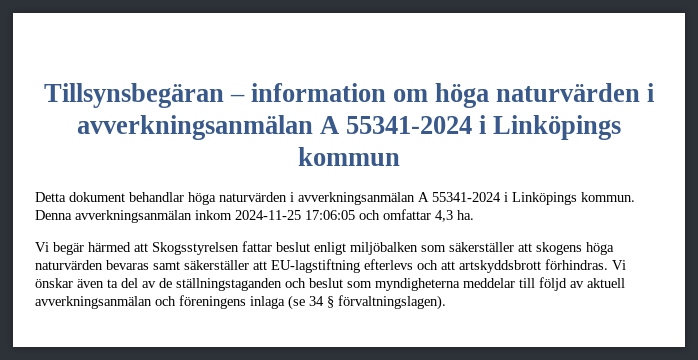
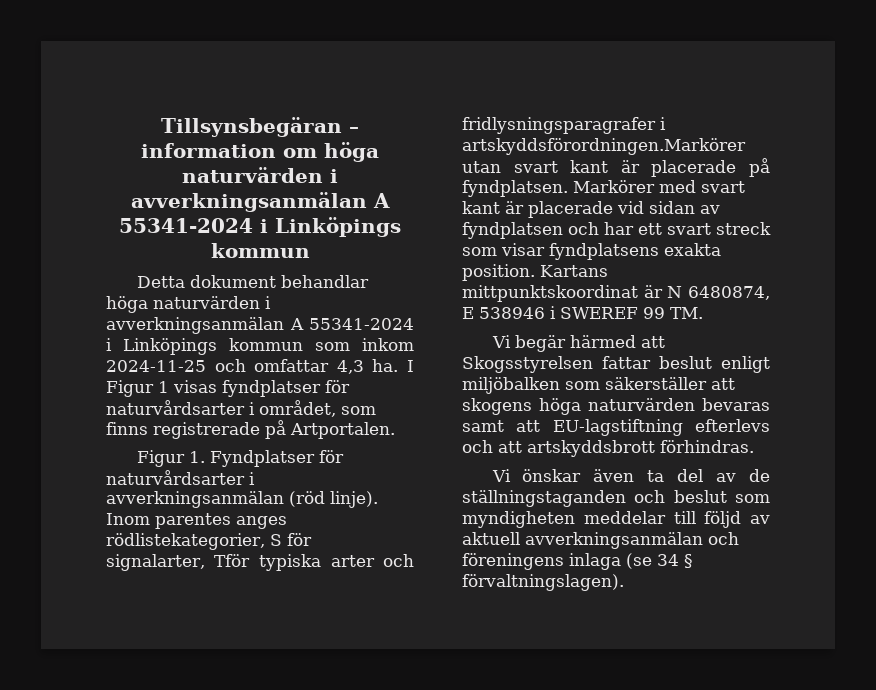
[581,192,635,202] [35,210,192,223] kommun. Denna avverkningsanmälan -> [229,338,350,351] kommun som
[305,210,355,220] 17:06:05 -> (206, 366) none
(474, 215) none -> [407,360,414,372] [106,380,350,397] [106,400,376,417] [106,420,395,439] [136,450,344,467] [106,470,255,485] [106,491,378,508] [106,513,287,529] [106,533,312,550] [106,554,414,571] [462,117,666,134] [462,138,746,155] [462,158,770,177] [462,180,745,197] [462,201,720,218] [462,222,771,239] [462,243,721,260] [462,264,608,281] [462,285,770,302] [462,306,703,319] I Figur 1 visas fyndplatser för naturvårdsarter i området, som finns registrerade på Artportalen. // Figur 1. Fyndplatser för naturvårdsarter i avverkningsanmälan (röd linje). Inom parentes anges rödlistekategorier, S för signalarter, Tför typiska arter och fridlysningsparagrafer i artskyddsförordningen.Markörer utan svart kant är placerade på fyndplatsen. Markörer med svart kant är placerade vid sidan av fyndplatsen och har ett svart streck som visar fyndplatsens exakta position. Kartans mittpunktskoordinat är N 6480874, E 538946 i SWEREF 99 TM.
[184,260,249,270] säkerställer -> (504, 426) none
(608, 264) none -> (754, 446) //
[375,278,460,291] myndigheterna -> [462,511,575,528] myndigheten

